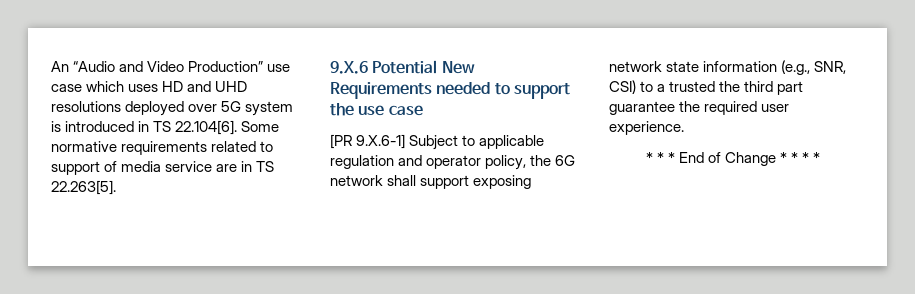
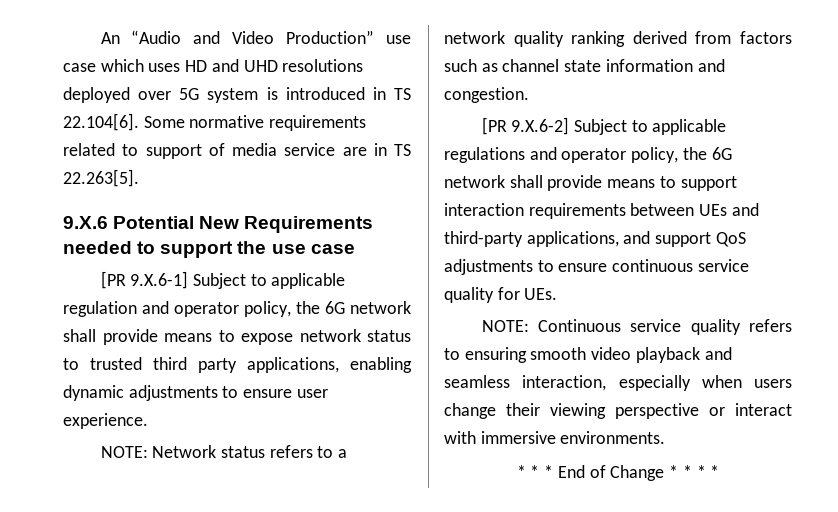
[420,175,532,189] [609,60,847,75] [609,80,804,95] [609,101,790,115] [609,121,684,135] support exposing network state information (e.g., SNR, CSI) to a trusted the third part guarantee the required user experience. -> [102,329,411,345] [63,357,412,373] [63,385,328,401] [63,413,148,429] [100,445,348,458] [444,31,792,47] [444,59,725,72] [444,87,529,103] [481,117,727,135] [444,147,732,163] [444,175,737,191] [444,203,759,219] [444,231,746,247] [444,259,749,275] [444,287,558,303] [481,319,793,335] [444,347,732,363] [444,375,792,391] [444,403,792,419] [444,431,666,444] provide means to expose network status to trusted third party applications, enabling dynamic adjustments to ensure user experience. // NOTE: Network status refers to a network quality ranking derived from factors such as channel state information and congestion. // [PR 9.X.6-2] Subject to applicable regulations and operator policy, the 6G network shall provide means to support interaction requirements between UEs and third-party applications, and support QoS adjustments to ensure continuous service quality for UEs. // NOTE: Continuous service quality refers to ensuring smooth video playback and seamless interaction, especially when users change their viewing perspective or interact with immersive environments.

